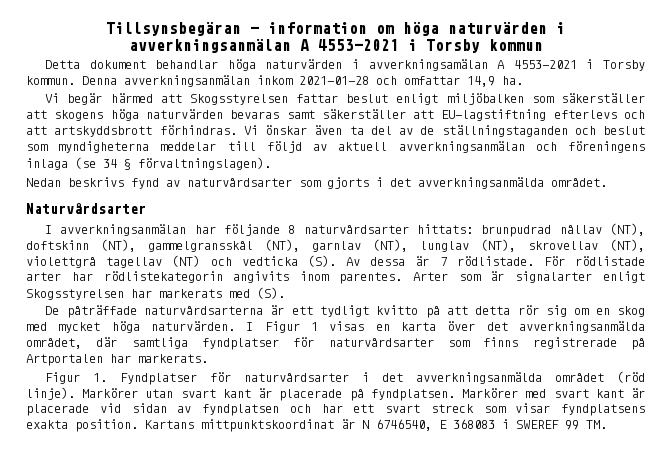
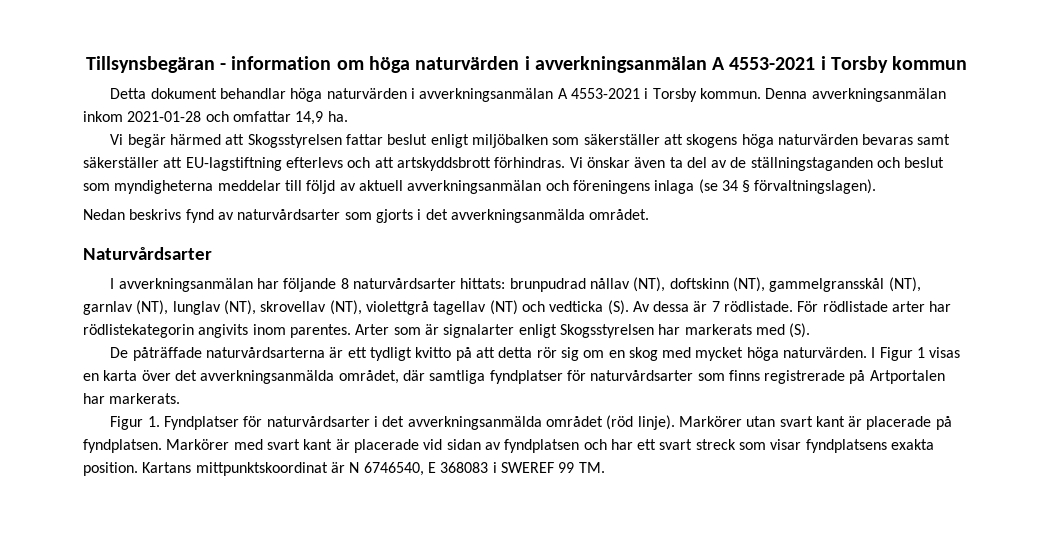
[368,59,488,71] avverkningsamälan -> [419,88,554,102] avverkningsanmälan

